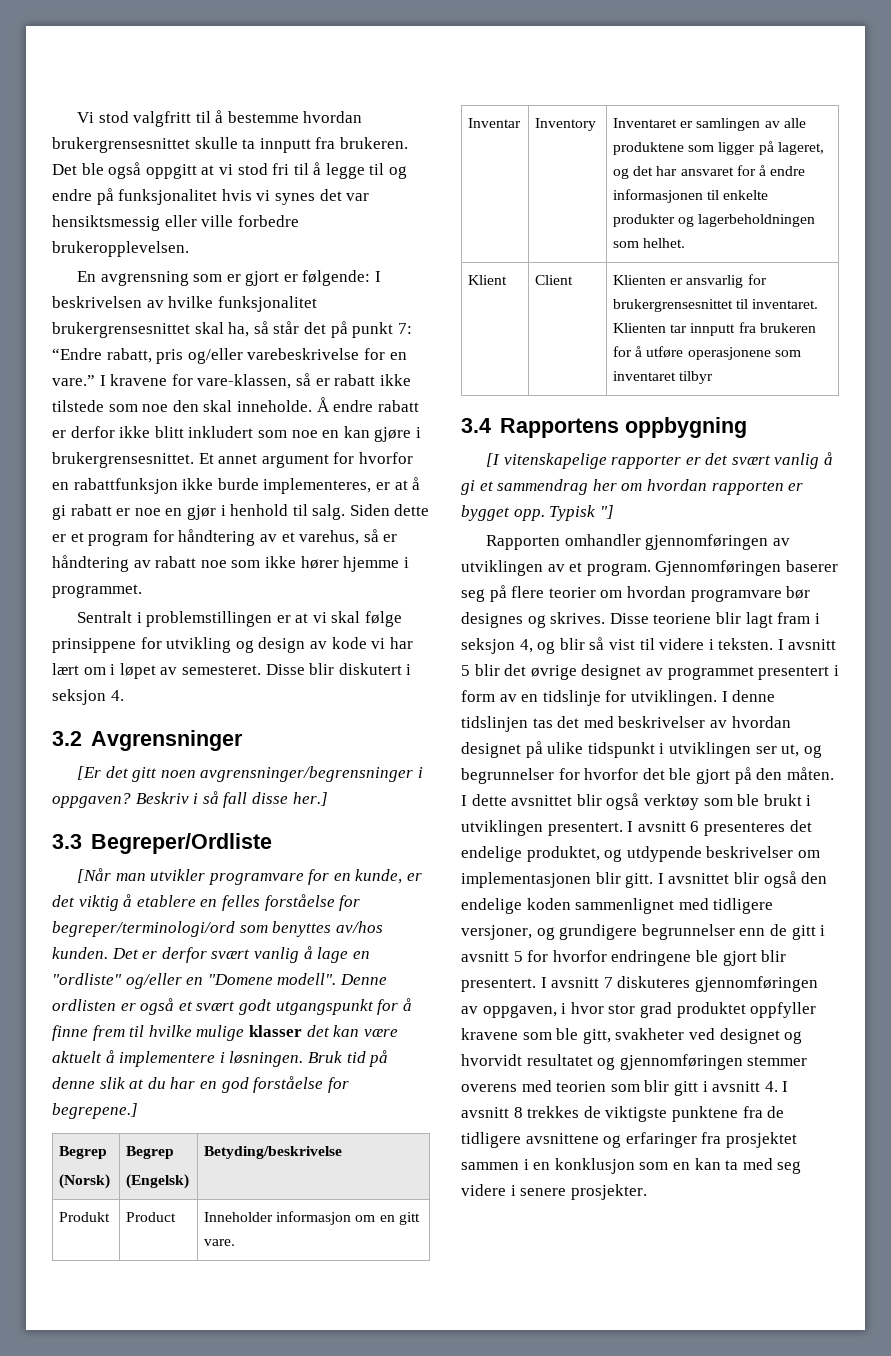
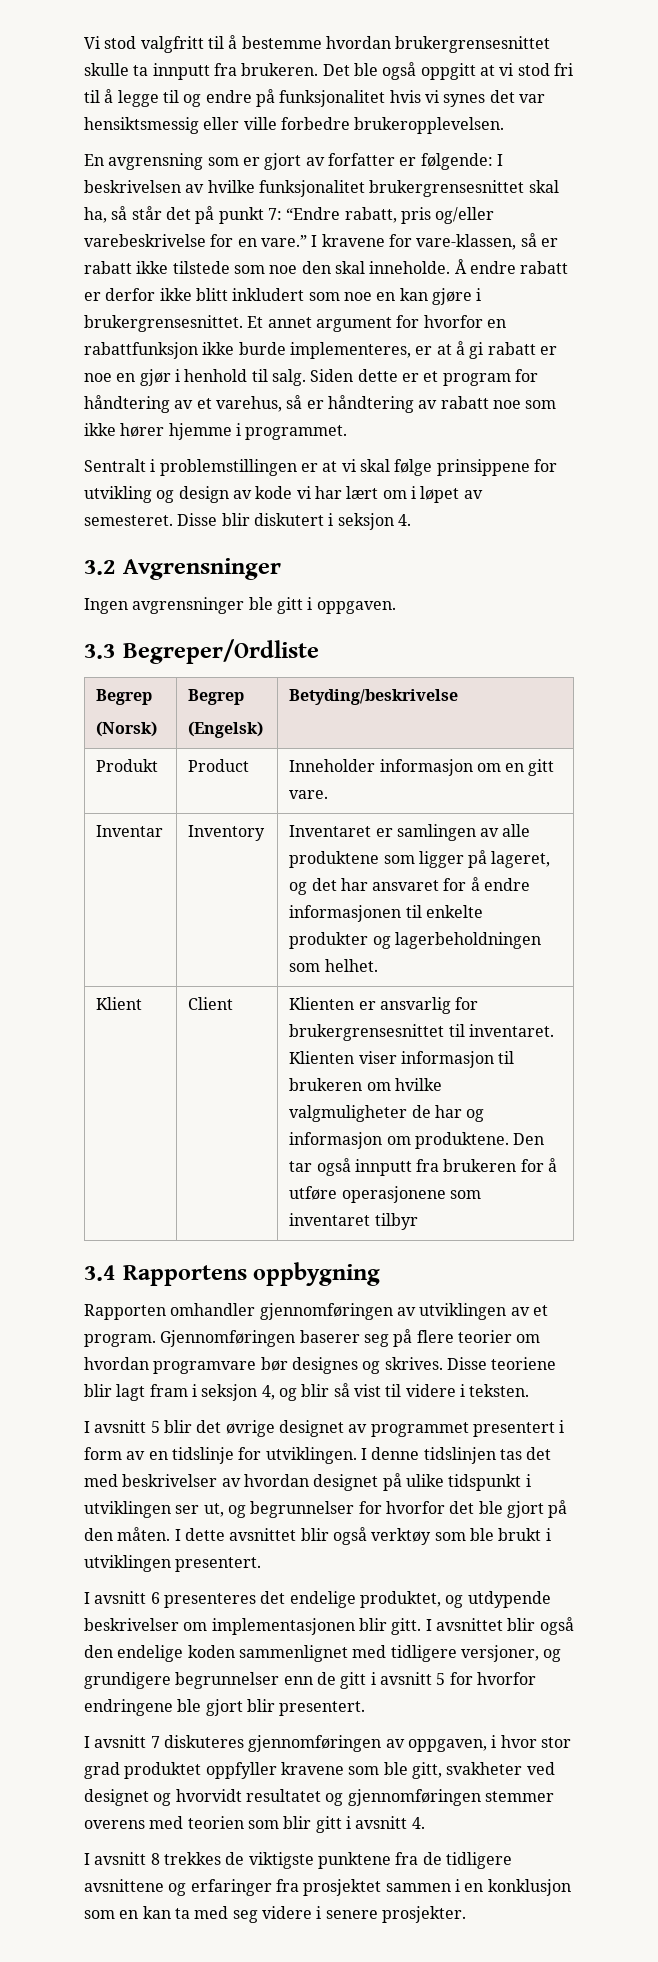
(280, 278) none -> [305,153,395,166] av forfatter
[76,766,423,782] [52,791,328,808] [52,833,272,854] [76,868,423,885] [52,894,361,911] [52,921,383,937] [52,946,370,963] [52,973,387,989] [52,998,412,1015] [52,1025,398,1041] [52,1050,389,1067] [52,1076,349,1093] [52,1103,138,1119] [Er det gitt noen avgrensninger/begrensninger i oppgaven? Beskriv i så fall disse her.] // 3.3 Begreper/Ordliste // [Når man utvikler programvare for en kunde, er det viktig å etablere en felles forståelse for begreper/terminologi/ord som benyttes av/hos kunden. Det er derfor svært vanlig å lage en "ordliste" og/eller en "Domene modell". Denne ordlisten er også et svært godt utgangspunkt for å finne frem til hvilke mulige klasser det kan være aktuelt å implementere i løsningen. Bruk tid på denne slik at du har en god forståelse for begrepene.] -> [84,597,396,614] [84,639,319,664] Ingen avgrensninger ble gitt i oppgaven. // 3.3 Begreper/Ordliste
[670,324,688,333] tar -> [358,1051,515,1068] [289,1078,442,1091] [289,1105,485,1122] [289,1132,545,1149] [289,1158,351,1176] viser informasjon til brukeren om hvilke valgmuligheter de har og informasjon om produktene. Den tar også
[485,452,834,469] [461,479,804,495] [461,505,614,521] // [I vitenskapelige rapporter er det svært vanlig å gi et sammendrag her om hvordan rapporten er bygget opp. Typisk "] -> (381, 1274) none
(774, 644) none -> (530, 1390) //
(623, 829) none -> (262, 1564) //
(536, 985) none -> (366, 1708) //
(778, 1086) none -> (425, 1823) //

